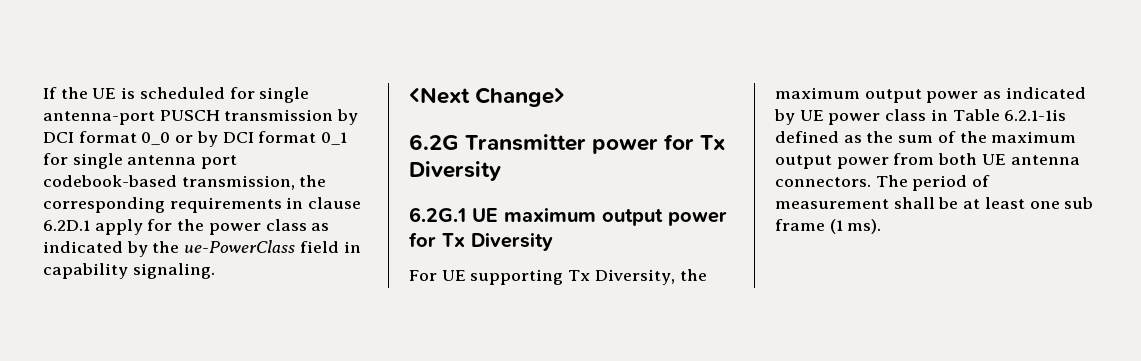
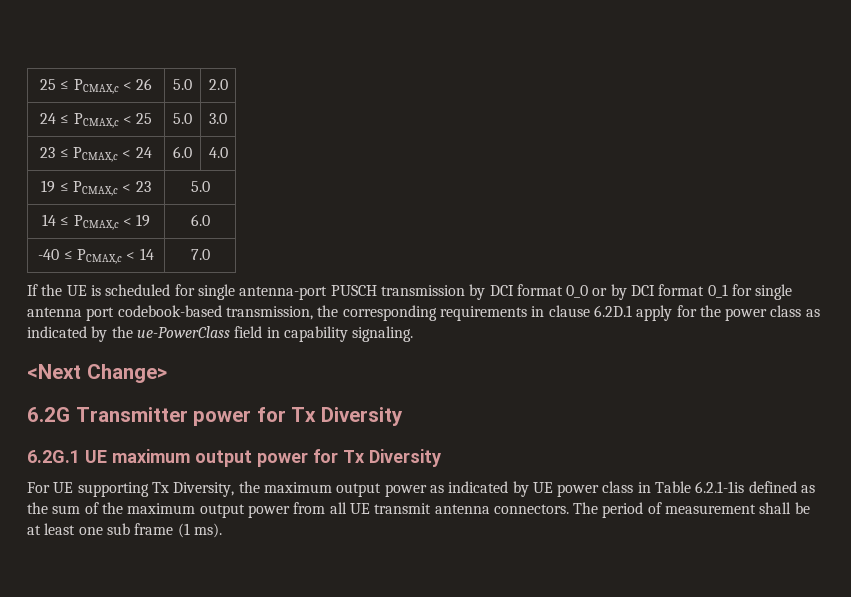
(43, 93) none -> [39,78,153,94] [173,79,192,90] [208,79,228,90] [39,113,153,128] [173,113,192,124] [209,113,227,124] [40,147,152,162] [173,146,192,158] [208,147,228,158] [41,180,151,196] [190,181,210,192] [41,214,151,230] [190,214,210,226] [38,248,154,264] [190,249,210,260] 25 ≤ PCMAX,c < 26 | 5.0 | 2.0 // 24 ≤ PCMAX,c < 25 | 5.0 | 3.0 // 23 ≤ PCMAX,c < 24 | 6.0 | 4.0 // 19 ≤ PCMAX,c < 23 | 5.0 // 14 ≤ PCMAX,c < 19 | 6.0 // -40 ≤ PCMAX,c < 14 | 7.0 //
[938,153,1006,165] both UE -> [329,502,432,514] all UE transmit

